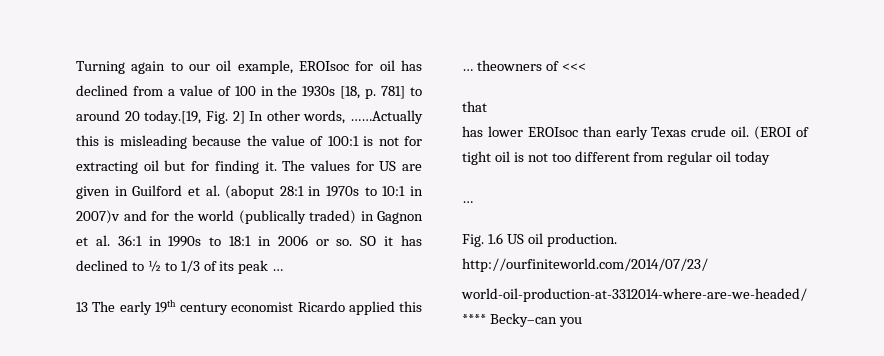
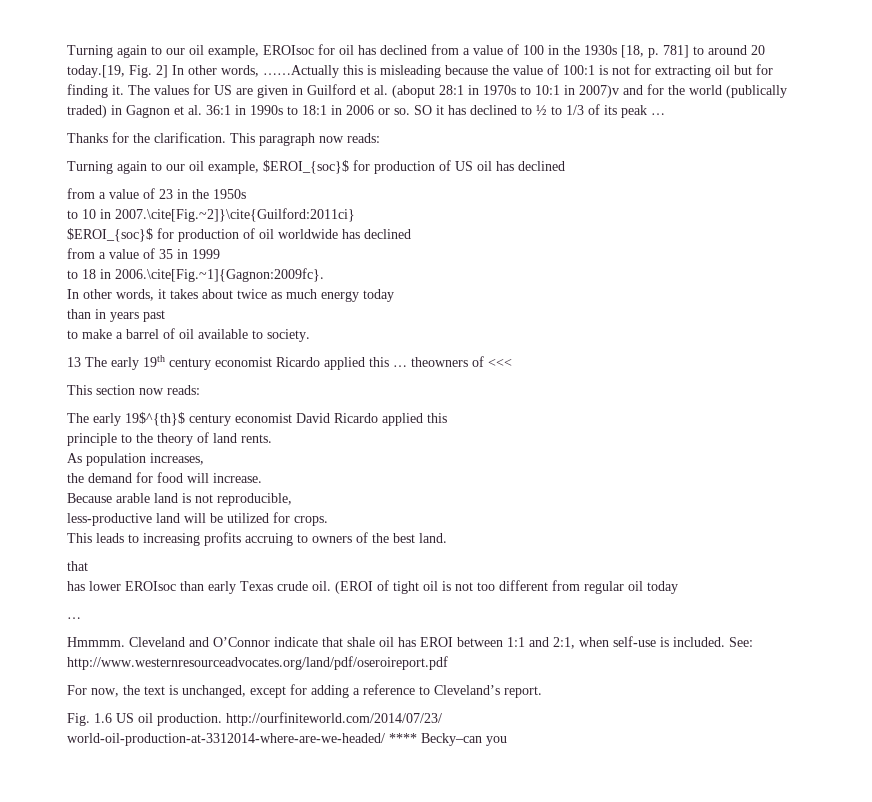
(284, 270) none -> [67,132,380,146] [67,160,565,174] [67,188,246,199] [67,208,355,222] [67,228,411,242] [67,248,220,259] [67,268,324,282] [67,289,394,302] [67,309,165,322] [67,328,310,342] // Thanks for the clarification. This paragraph now reads: // Turning again to our oil example, $EROI_{soc}$ for production of US oil has declined // from a value of 23 in the 1950s // to 10 in 2007.\cite[Fig.~2]}\cite{Guilford:2011ci} // $EROI_{soc}$ for production of oil worldwide has declined // from a value of 35 in 1999 // to 18 in 2006.\cite[Fig.~1]{Gagnon:2009fc}. // In other words, it takes about twice as much energy today // than in years past // to make a barrel of oil available to society.
(586, 67) none -> [67,385,200,395] [67,412,447,426] [67,432,272,446] [67,453,204,466] [67,472,262,483] [67,493,292,506] [67,512,328,526] [67,532,447,546] // This section now reads: // The early 19$^{th}$ century economist David Ricardo applied this // principle to the theory of land rents. // As population increases, // the demand for food will increase. // Because arable land is not reproducible, // less-productive land will be utilized for crops. // This leads to increasing profits accruing to owners of the best land.
(473, 202) none -> [67,636,753,649] [67,656,448,670] [67,684,542,698] // Hmmmm. Cleveland and O’Connor indicate that shale oil has EROI between 1:1 and 2:1, when self-use is included. See: http://www.westernresourceadvocates.org/land/pdf/oseroireport.pdf // For now, the text is unchanged, except for adding a reference to Cleveland’s report.

